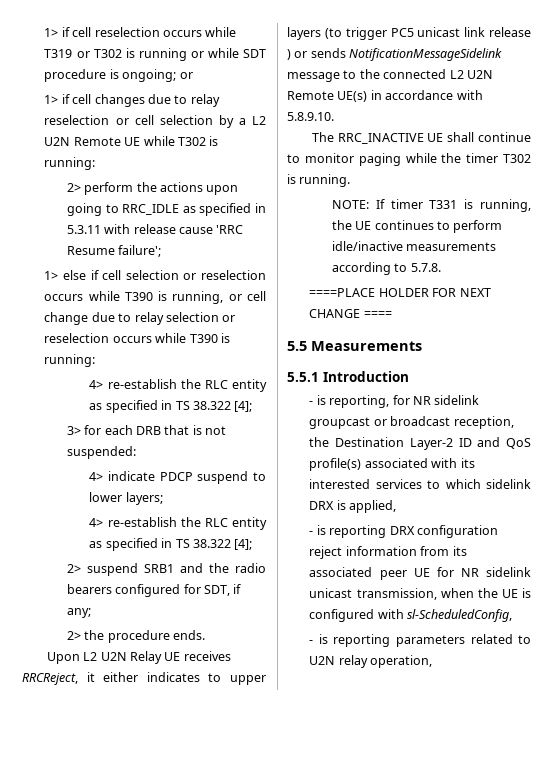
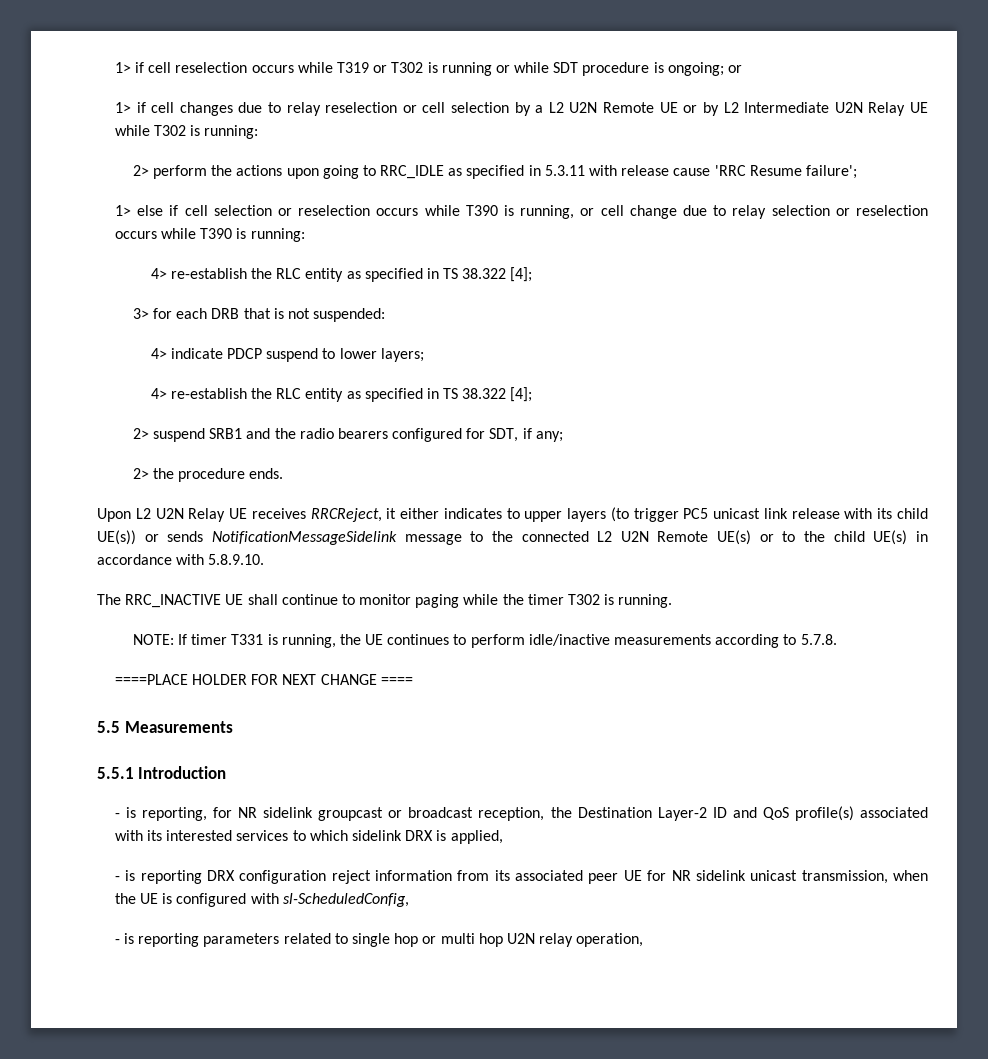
(141, 141) none -> [683,102,929,116] or by L2 Intermediate U2N Relay UE
[287,49,291,60] ) -> [844,508,929,519] [97,530,136,545] with its child UE(s))
(368, 96) none -> [759,530,908,545] or to the child UE(s)
(531, 639) none -> [351,933,503,947] single hop or multi hop

